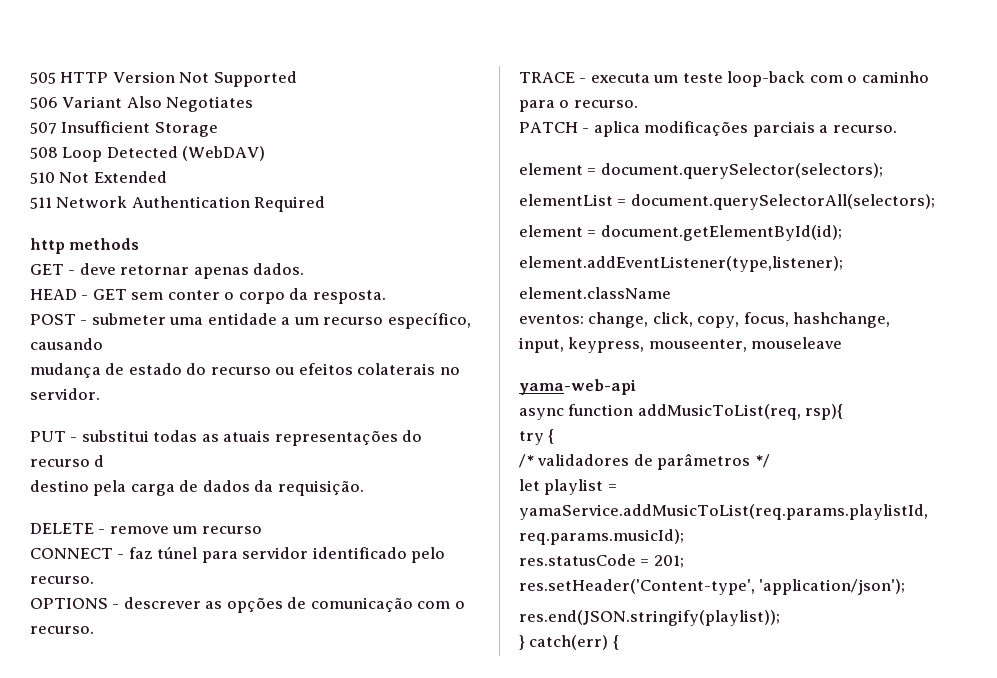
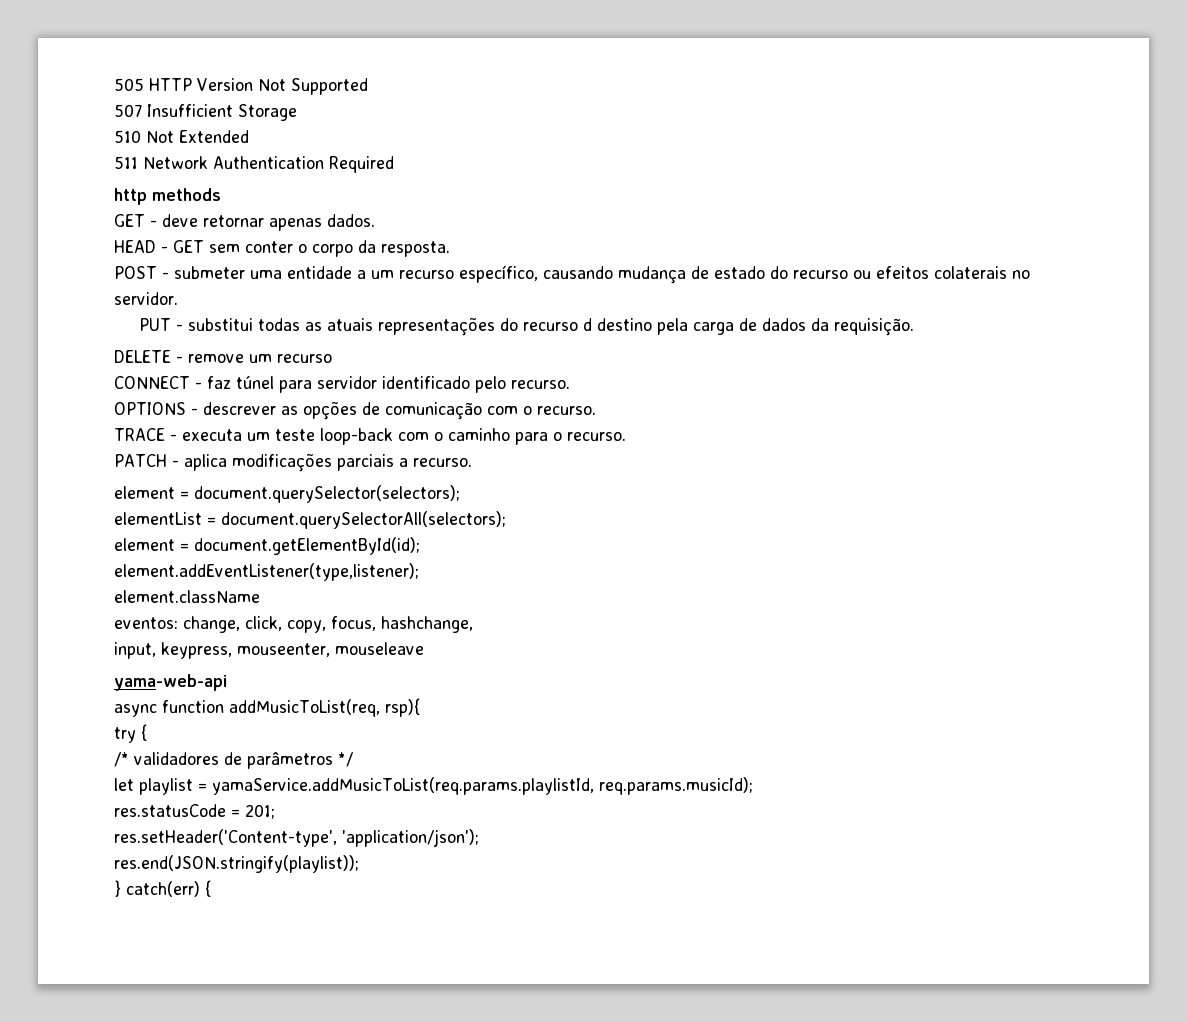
[30,96,254,112] // 506 Variant Also Negotiates -> (368, 86) none
[30,146,266,162] // 508 Loop Detected (WebDAV) -> (297, 112) none
(103, 344) // -> (613, 272) none
(105, 461) // -> (593, 324) none

